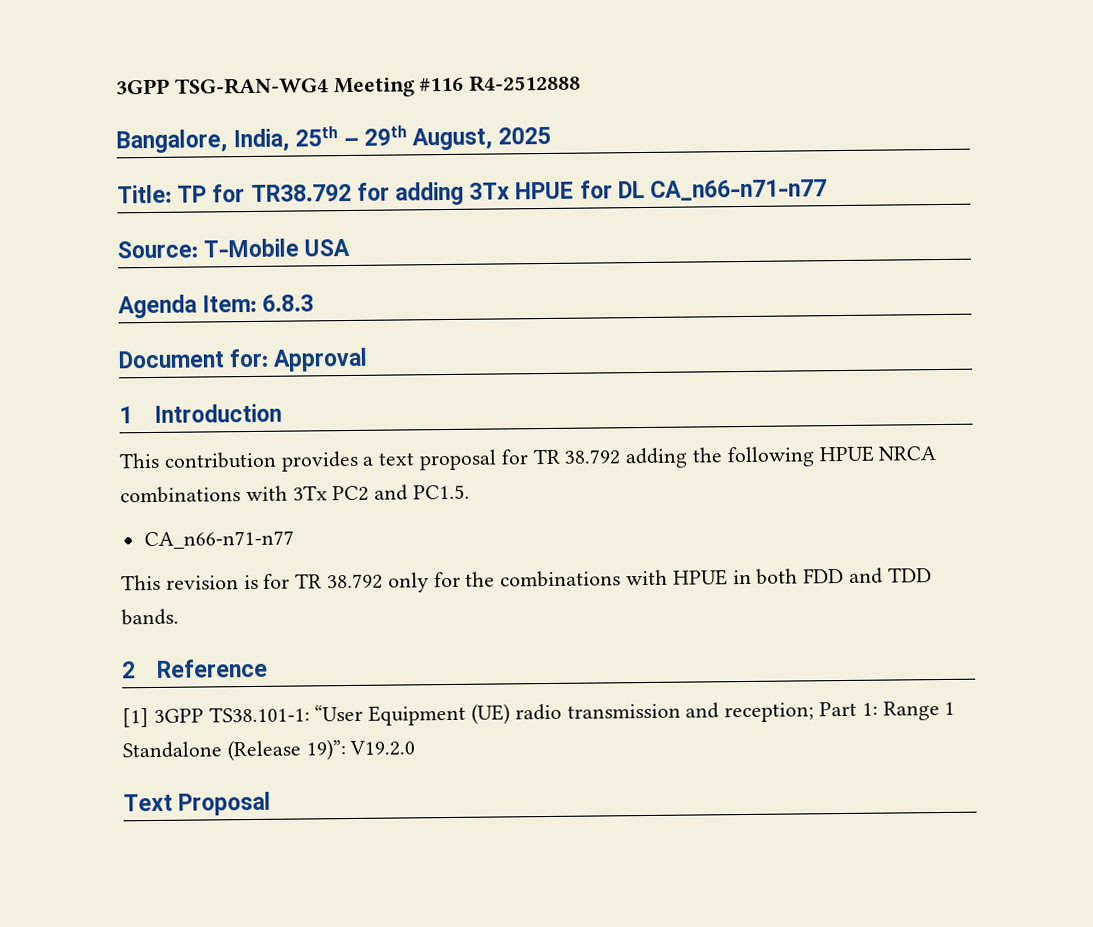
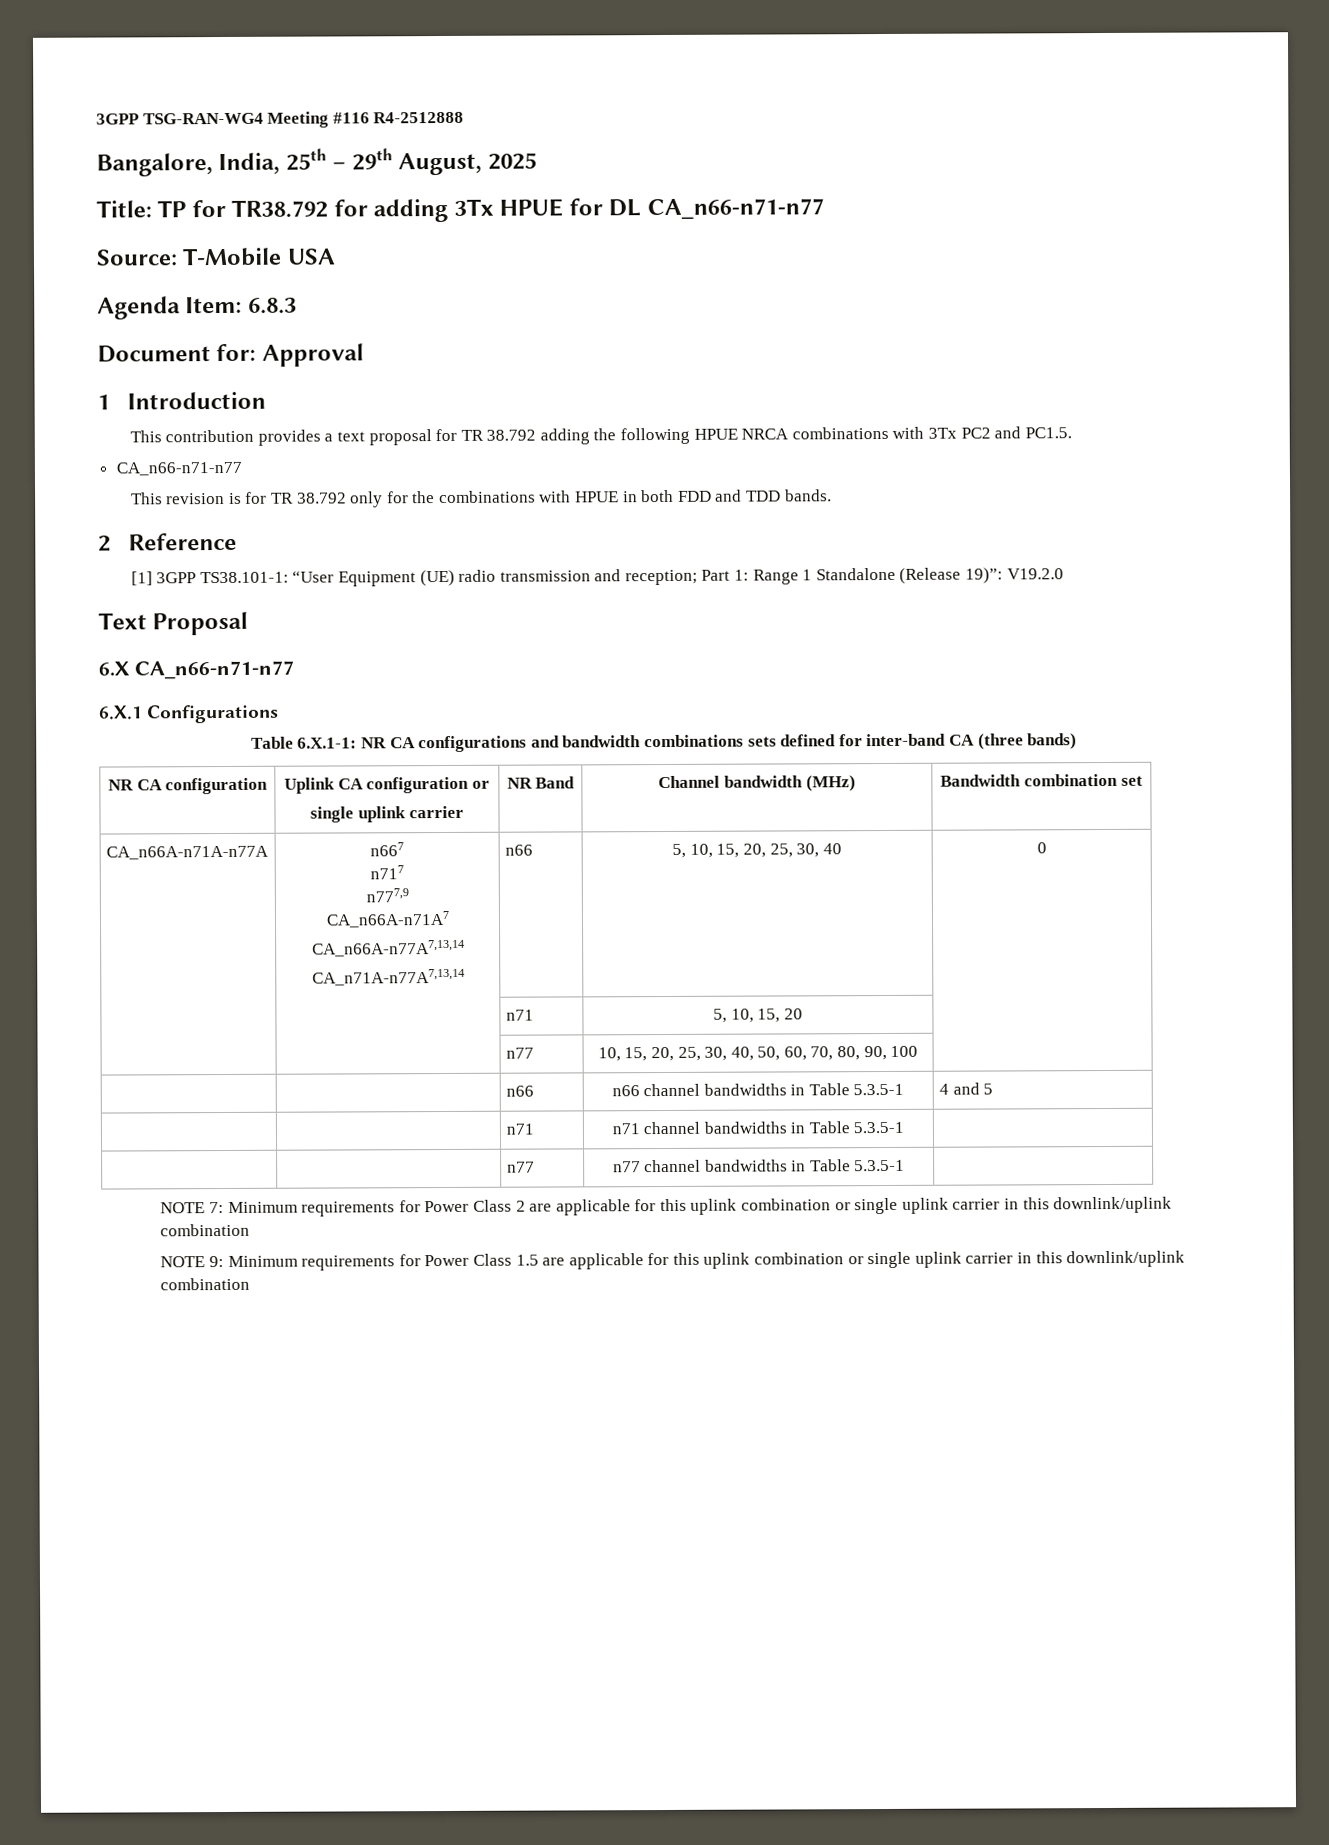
(272, 803) none -> [98,660,294,680] [99,704,280,724] [250,733,1078,753] [107,777,269,795] [284,776,490,794] [310,805,464,823] [506,776,576,789] [658,775,856,792] [940,773,1143,787] [105,845,269,860] [370,842,404,857] [370,865,404,880] [365,888,409,903] [325,910,450,928] [311,939,465,957] [311,968,465,986] [504,844,533,856] [672,843,842,858] [1036,842,1047,854] [505,1009,534,1021] [713,1008,803,1023] [505,1047,534,1059] [597,1045,919,1062] [505,1085,534,1097] [611,1083,905,1097] [938,1082,994,1095] [505,1123,534,1135] [611,1121,905,1135] [506,1161,535,1173] [612,1159,906,1173] [160,1196,1173,1217] [160,1223,251,1237] [160,1250,1186,1271] [160,1277,251,1291] // 6.X CA_n66-n71-n77 // 6.X.1 Configurations // Table 6.X.1-1: NR CA configurations and bandwidth combinations sets defined for inter-band CA (three bands) // NR CA configuration | Uplink CA configuration or // single uplink carrier | NR Band | Channel bandwidth (MHz) | Bandwidth combination set // CA_n66A-n71A-n77A | n667 // n717 // n777,9 // CA_n66A-n71A7 // CA_n66A-n77A7,13,14 // CA_n71A-n77A7,13,14 | n66 | 5, 10, 15, 20, 25, 30, 40 | 0 // | | n71 | 5, 10, 15, 20 | // | | n77 | 10, 15, 20, 25, 30, 40, 50, 60, 70, 80, 90, 100 | // | | n66 | n66 channel bandwidths in Table 5.3.5-1 | 4 and 5 // | | n71 | n71 channel bandwidths in Table 5.3.5-1 | // | | n77 | n77 channel bandwidths in Table 5.3.5-1 | // NOTE 7: Minimum requirements for Power Class 2 are applicable for this uplink combination or single uplink carrier in this downlink/uplink combination // NOTE 9: Minimum requirements for Power Class 1.5 are applicable for this uplink combination or single uplink carrier in this downlink/uplink combination

